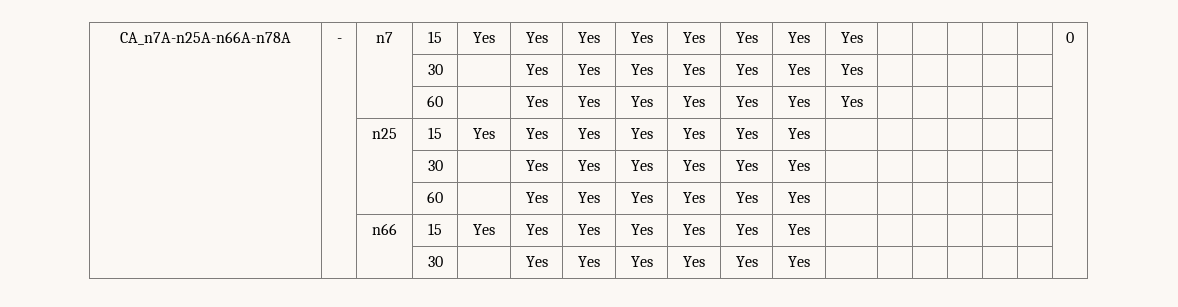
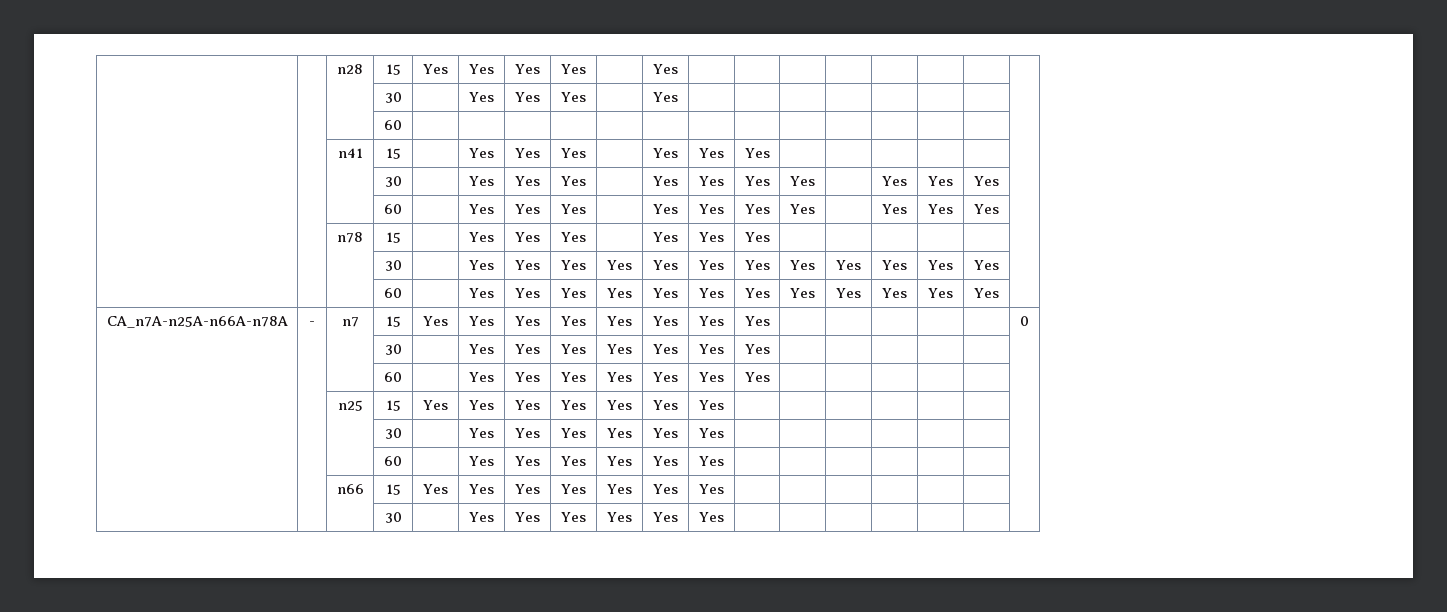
(120, 38) none -> [337,64,363,74] [385,64,401,75] [423,64,449,74] [469,64,495,74] [515,64,541,74] [561,64,587,74] [653,64,679,74] [384,92,402,103] [469,92,495,102] [515,92,541,102] [561,92,587,102] [653,92,679,102] [384,120,402,130] [337,148,363,158] [385,148,401,159] [469,148,495,158] [515,148,541,158] [561,148,587,158] [653,148,679,158] [699,148,725,158] [744,148,770,158] [384,176,402,187] [469,176,495,186] [515,176,541,186] [561,176,587,186] [653,176,679,186] [699,176,725,186] [744,176,770,186] [790,176,816,186] [882,176,908,186] [928,176,954,186] [974,176,1000,186] [384,204,402,214] [469,204,495,214] [515,204,541,214] [561,204,587,214] [653,204,679,214] [699,204,725,214] [744,204,770,214] [790,204,816,214] [882,204,908,214] [928,204,954,214] [974,204,1000,214] [337,232,363,243] [385,232,401,243] [469,232,495,242] [515,232,541,242] [561,232,587,242] [653,232,679,242] [699,232,725,242] [744,232,770,242] [384,260,402,271] [469,260,495,270] [515,260,541,270] [561,260,587,270] [607,260,633,270] [653,260,679,270] [699,260,725,270] [744,260,770,270] [790,260,816,270] [836,260,862,270] [882,260,908,270] [928,260,954,270] [974,260,1000,270] [384,288,402,298] [469,288,495,298] [515,288,541,298] [561,288,587,298] [607,288,633,298] [653,288,679,298] [699,288,725,298] [744,288,770,298] [790,288,816,298] [836,288,862,298] [882,288,908,298] [928,288,954,298] [974,288,1000,298] | | n28 | 15 | Yes | Yes | Yes | Yes | | Yes | | | | | | | | // | | | 30 | | Yes | Yes | Yes | | Yes | | | | | | | | // | | | 60 | | | | | | | | | | | | | | // | | n41 | 15 | | Yes | Yes | Yes | | Yes | Yes | Yes | | | | | | // | | | 30 | | Yes | Yes | Yes | | Yes | Yes | Yes | Yes | | Yes | Yes | Yes | // | | | 60 | | Yes | Yes | Yes | | Yes | Yes | Yes | Yes | | Yes | Yes | Yes | // | | n78 | 15 | | Yes | Yes | Yes | | Yes | Yes | Yes | | | | | | // | | | 30 | | Yes | Yes | Yes | Yes | Yes | Yes | Yes | Yes | Yes | Yes | Yes | Yes | // | | | 60 | | Yes | Yes | Yes | Yes | Yes | Yes | Yes | Yes | Yes | Yes | Yes | Yes | //

